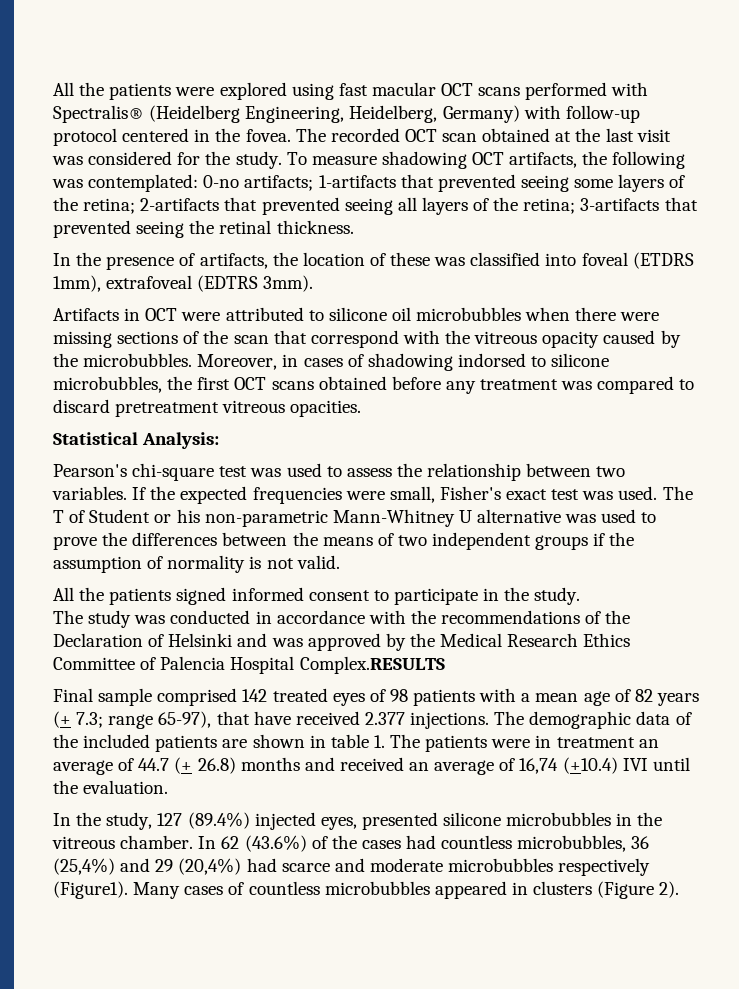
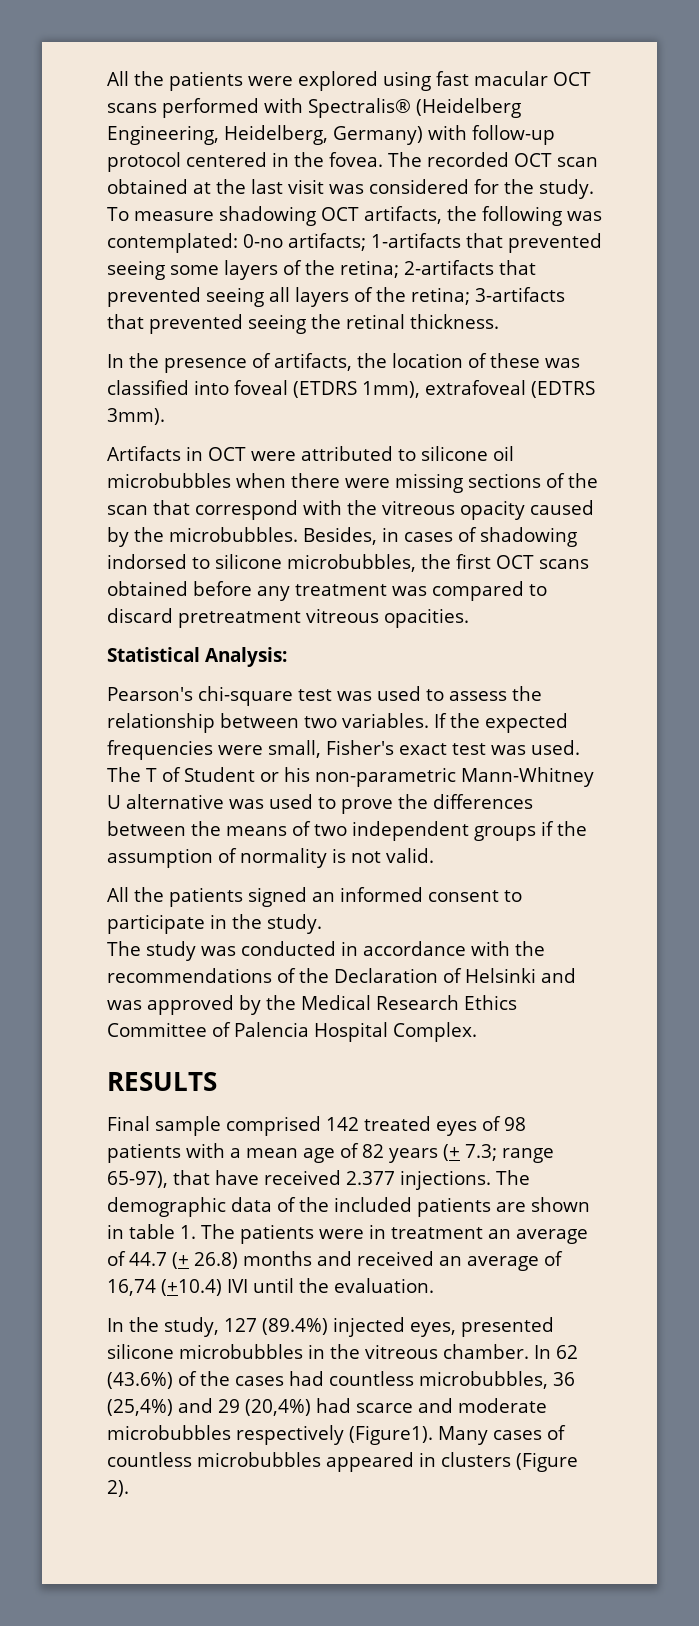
[197,354,278,370] Moreover, -> [303,527,377,545] Besides,
(227, 596) none -> [312,892,335,902] an
[299,656,445,674] Complex.RESULTS -> [393,1022,477,1042] [107,1072,217,1091] Complex. // RESULTS

